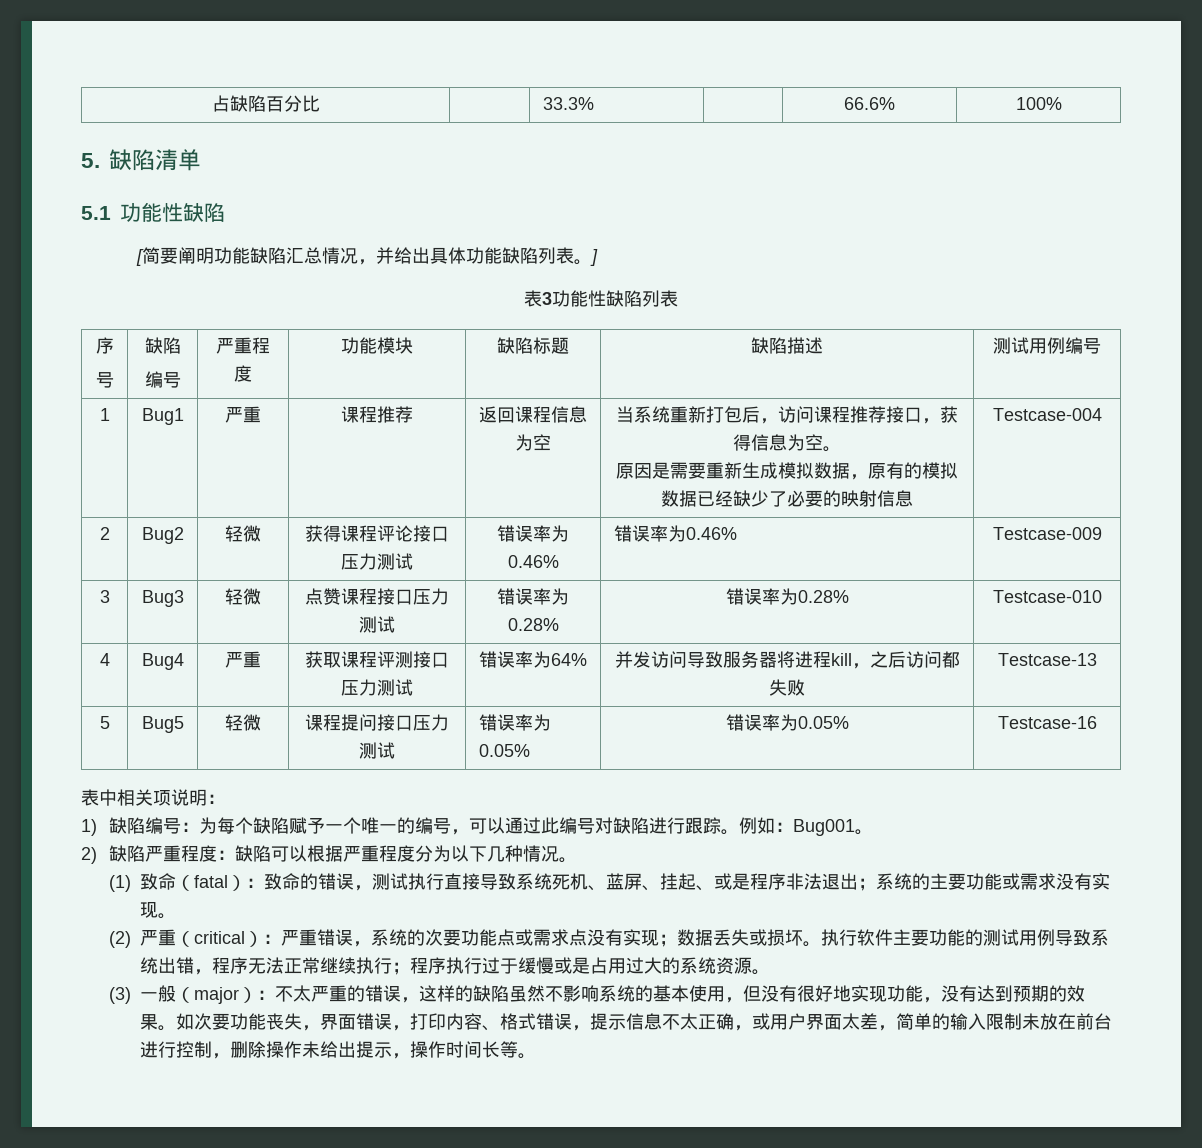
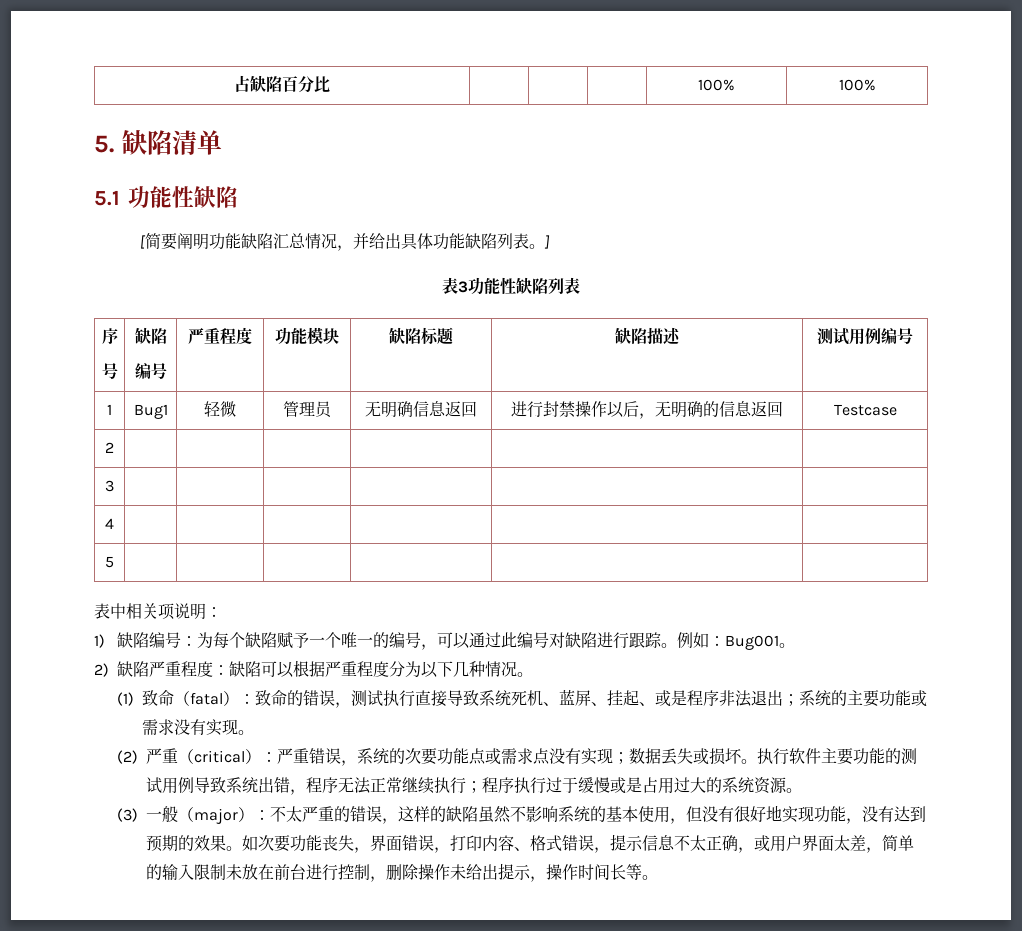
[542,97,594,110] [844,97,895,110] 33.3% | | 66.6% -> [698,79,735,91] | | 100%
[224,406,261,423] [341,406,413,423] [479,406,587,423] [515,434,551,451] [616,406,958,424] [733,434,841,452] [616,462,958,480] [661,490,913,507] [992,408,1102,421] [99,527,110,540] [141,527,184,544] [224,525,261,542] [305,525,449,542] [341,553,413,570] [497,525,569,542] [507,555,559,568] [613,525,737,542] [992,527,1102,540] [99,590,110,603] [141,590,184,607] [224,588,261,605] [305,588,449,605] [359,616,395,633] [497,588,569,605] [507,618,559,631] [725,588,849,605] [992,590,1102,603] [99,653,110,666] [141,653,184,670] [224,651,261,668] [305,651,449,668] [341,679,413,696] [478,651,587,668] [614,651,960,669] [769,679,805,696] [997,653,1097,666] [99,716,110,729] [141,716,184,733] [224,714,261,731] [305,714,449,731] [359,742,395,759] [478,714,551,731] [478,744,530,757] [725,714,849,731] [997,716,1097,729] 严重 | 课程推荐 | 返回课程信息为空 | 当系统重新打包后，访问课程推荐接口，获得信息为空。 // 原因是需要重新生成模拟数据，原有的模拟数据已经缺少了必要的映射信息 | Testcase-004 // 2 | Bug2 | 轻微 | 获得课程评论接口压力测试 | 错误率为0.46% | 错误率为0.46% | Testcase-009 // 3 | Bug3 | 轻微 | 点赞课程接口压力测试 | 错误率为0.28% | 错误率为0.28% | Testcase-010 // 4 | Bug4 | 严重 | 获取课程评测接口压力测试 | 错误率为64% | 并发访问导致服务器将进程kill，之后访问都失败 | Testcase-13 // 5 | Bug5 | 轻微 | 课程提问接口压力测试 | 错误率为0.05% | 错误率为0.05% | Testcase-16 -> [204,401,236,417] [283,401,332,418] [365,401,477,418] [511,401,783,419] [833,404,897,416] [105,442,114,453] [105,480,114,492] [105,518,114,529] [105,556,114,568] 轻微 | 管理员 | 无明确信息返回 | 进行封禁操作以后，无明确的信息返回 | Testcase // 2 | | | | | | // 3 | | | | | | // 4 | | | | | | // 5 | | | | | |

